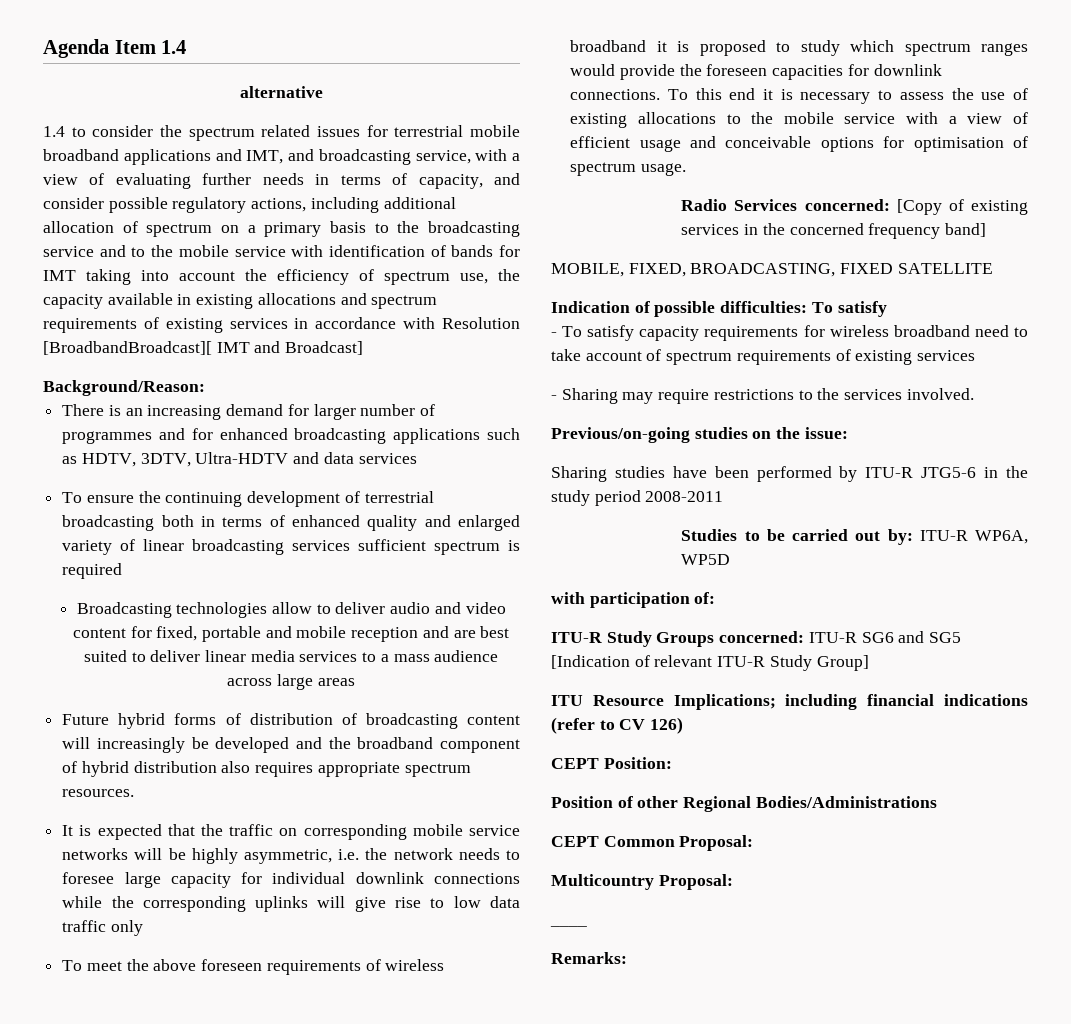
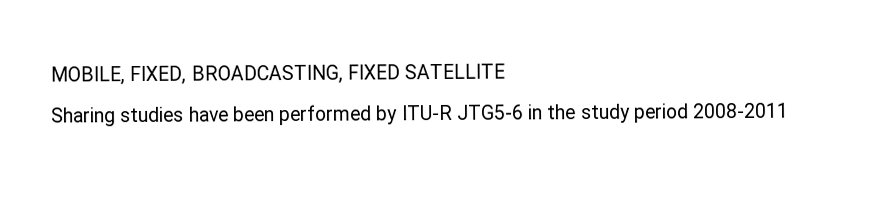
[43,39,187,58] [240,86,323,98] [43,125,520,141] [43,149,520,165] [43,173,521,189] [43,197,456,213] [43,221,520,237] [43,245,520,257] [43,269,520,285] [43,293,438,309] [43,317,520,333] [43,341,364,355] [43,380,205,396] [62,404,436,420] [62,428,521,444] [62,452,417,467] [62,491,434,507] [62,515,520,531] [62,539,520,555] [62,563,123,579] [76,602,506,618] [72,626,510,642] [83,650,499,662] [227,674,355,690] [62,713,520,729] [62,737,521,753] [62,761,471,777] [62,789,135,797] [62,824,520,840] [62,848,521,864] [62,872,521,888] [62,896,520,912] [62,920,143,936] [62,959,445,975] [570,40,1028,56] [570,64,942,80] [570,88,1028,104] [570,112,1028,128] [570,136,1028,152] [570,162,686,176] [681,199,1028,215] [681,223,986,239] Agenda Item 1.4 // alternative // 1.4 to consider the spectrum related issues for terrestrial mobile broadband applications and IMT, and broadcasting service, with a view of evaluating further needs in terms of capacity, and consider possible regulatory actions, including additional allocation of spectrum on a primary basis to the broadcasting service and to the mobile service with identification of bands for IMT taking into account the efficiency of spectrum use, the capacity available in existing allocations and spectrum requirements of existing services in accordance with Resolution [BroadbandBroadcast][ IMT and Broadcast] // Background/Reason: // There is an increasing demand for larger number of programmes and for enhanced broadcasting applications such as HDTV, 3DTV, Ultra-HDTV and data services // To ensure the continuing development of terrestrial broadcasting both in terms of enhanced quality and enlarged variety of linear broadcasting services sufficient spectrum is required // Broadcasting technologies allow to deliver audio and video content for fixed, portable and mobile reception and are best suited to deliver linear media services to a mass audience across large areas // Future hybrid forms of distribution of broadcasting content will increasingly be developed and the broadband component of hybrid distribution also requires appropriate spectrum resources. // It is expected that the traffic on corresponding mobile service networks will be highly asymmetric, i.e. the network needs to foresee large capacity for individual downlink connections while the corresponding uplinks will give rise to low data traffic only // To meet the above foreseen requirements of wireless broadband it is proposed to study which spectrum ranges would provide the foreseen capacities for downlink connections. To this end it is necessary to assess the use of existing allocations to the mobile service with a view of efficient usage and conceivable options for optimisation of spectrum usage. // Radio Services concerned: [Copy of existing services in the concerned frequency band] // -> (50, 76) none
[551,301,887,317] [551,325,1028,341] [551,349,976,365] [551,388,974,404] [551,427,848,443] // Indication of possible difficulties: To satisfy // - To satisfy capacity requirements for wireless broadband need to take account of spectrum requirements of existing services // - Sharing may require restrictions to the services involved. // Previous/on-going studies on the issue: -> (506, 71) none
[681,529,1028,545] [681,554,731,565] [551,592,716,608] [551,631,962,647] [551,655,869,671] [551,694,1028,710] [551,717,684,734] [551,757,672,769] [551,796,937,812] [551,835,754,851] [551,874,733,890] [550,925,587,927] [551,952,627,964] // Studies to be carried out by: ITU-R WP6A, WP5D // with participation of: // ITU-R Study Groups concerned: ITU-R SG6 and SG5 [Indication of relevant ITU-R Study Group] // ITU Resource Implications; including financial indications (refer to CV 126) // CEPT Position: // Position of other Regional Bodies/Administrations // CEPT Common Proposal: // Multicountry Proposal: // ____ // Remarks: -> (790, 110) none

